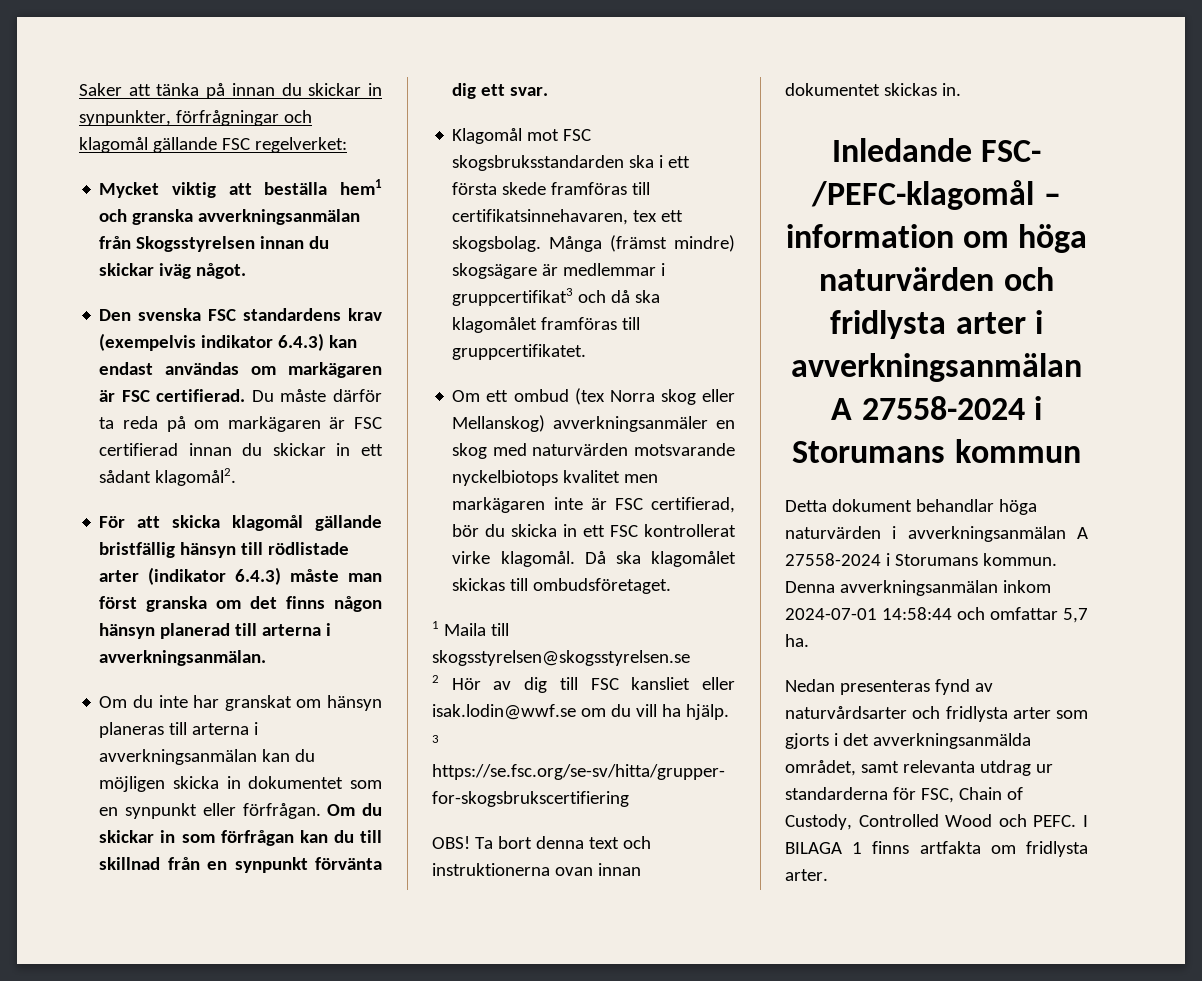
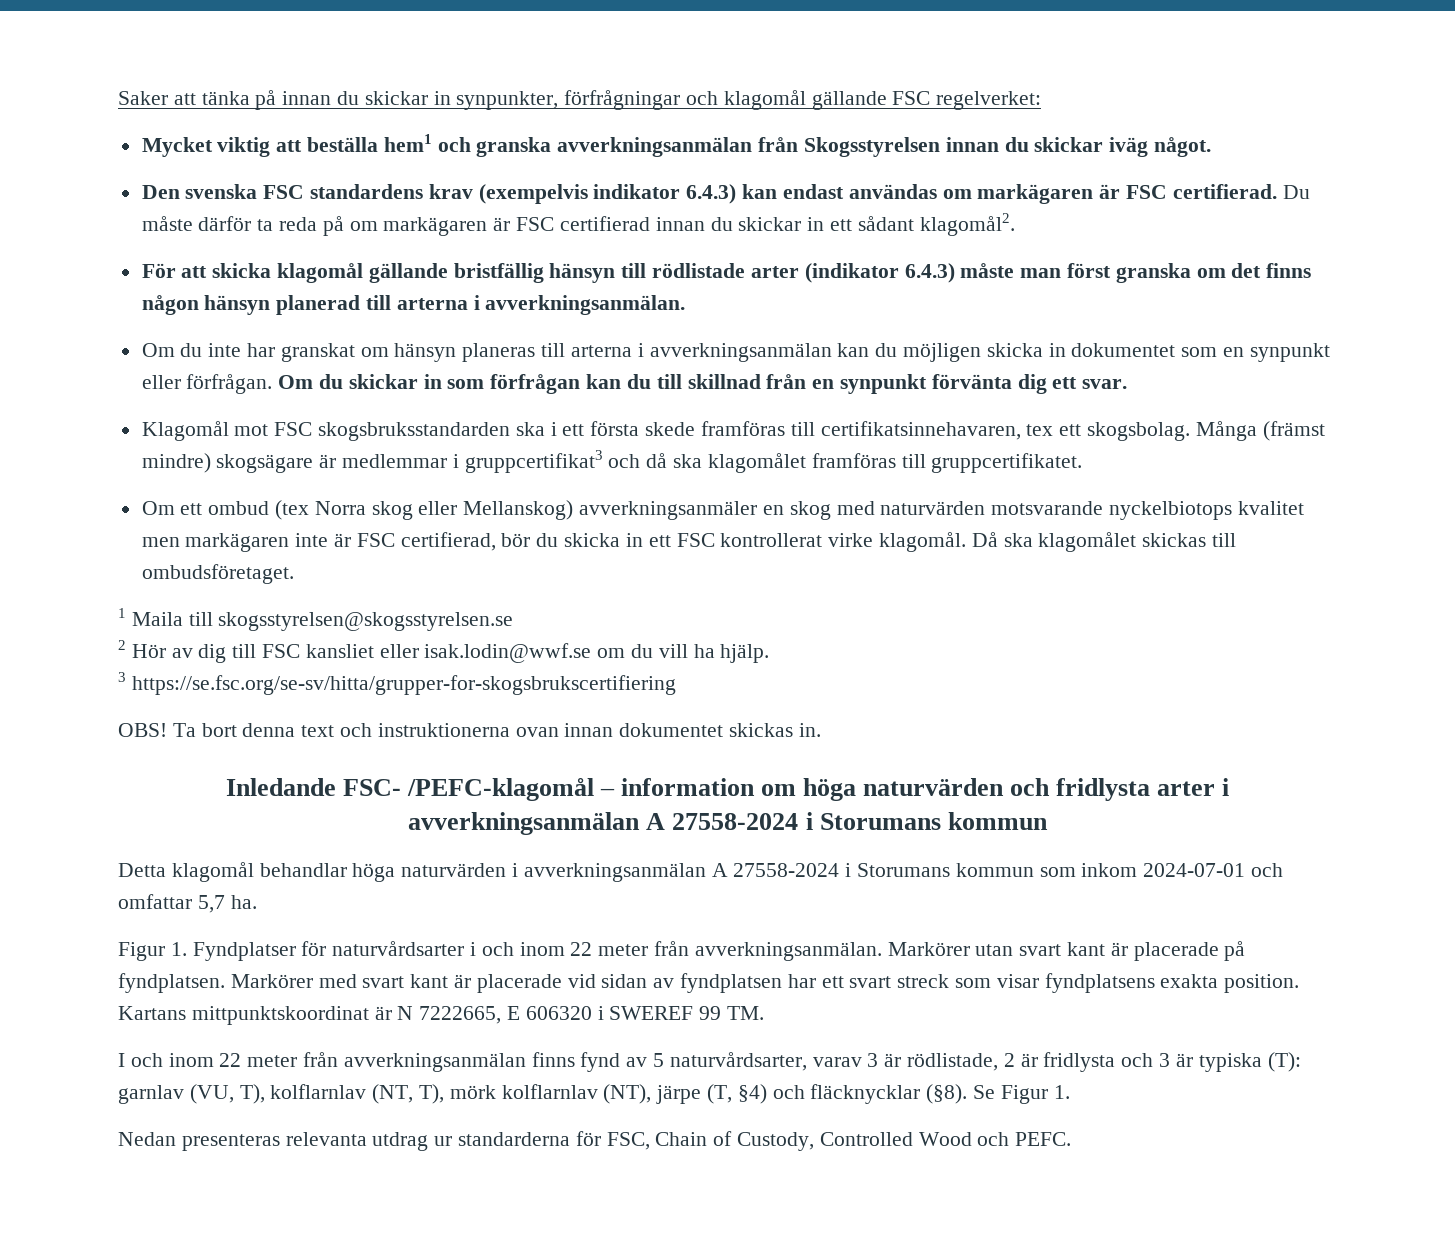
[831,499,912,512] dokument -> [171,862,254,882] klagomål
[982,553,1057,566] [785,580,998,596] kommun. Denna avverkningsanmälan -> [955,863,1076,877] kommun som
[882,607,952,620] 14:58:44 -> (1246, 870) none
[785,679,993,695] [785,706,1088,722] [785,733,1031,749] [785,760,899,776] Nedan presenteras fynd av naturvårdsarter och fridlysta arter som gjorts i det avverkningsanmälda området, samt -> [118,941,1246,961] [118,973,1300,993] [118,1006,765,1025] [118,1052,1301,1072] [118,1084,1070,1104] [118,1132,280,1151] Figur 1. Fyndplatser för naturvårdsarter i och inom 22 meter från avverkningsanmälan. Markörer utan svart kant är placerade på fyndplatsen. Markörer med svart kant är placerade vid sidan av fyndplatsen har ett svart streck som visar fyndplatsens exakta position. Kartans mittpunktskoordinat är N 7222665, E 606320 i SWEREF 99 TM. // I och inom 22 meter från avverkningsanmälan finns fynd av 5 naturvårdsarter, varav 3 är rödlistade, 2 är fridlysta och 3 är typiska (T): garnlav (VU, T), kolflarnlav (NT, T), mörk kolflarnlav (NT), järpe (T, §4) och fläcknycklar (§8). Se Figur 1. // Nedan presenteras
[1083,815,1088,827] [785,841,1088,857] [785,869,828,881] I BILAGA 1 finns artfakta om fridlysta arter. -> (1072, 1139) none

